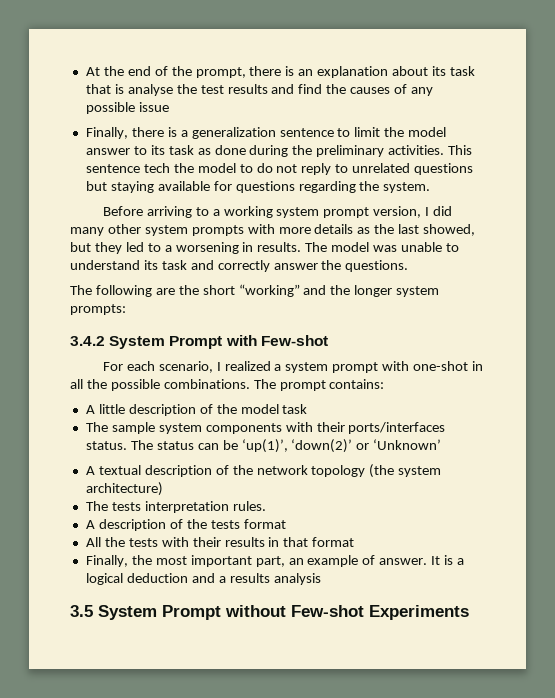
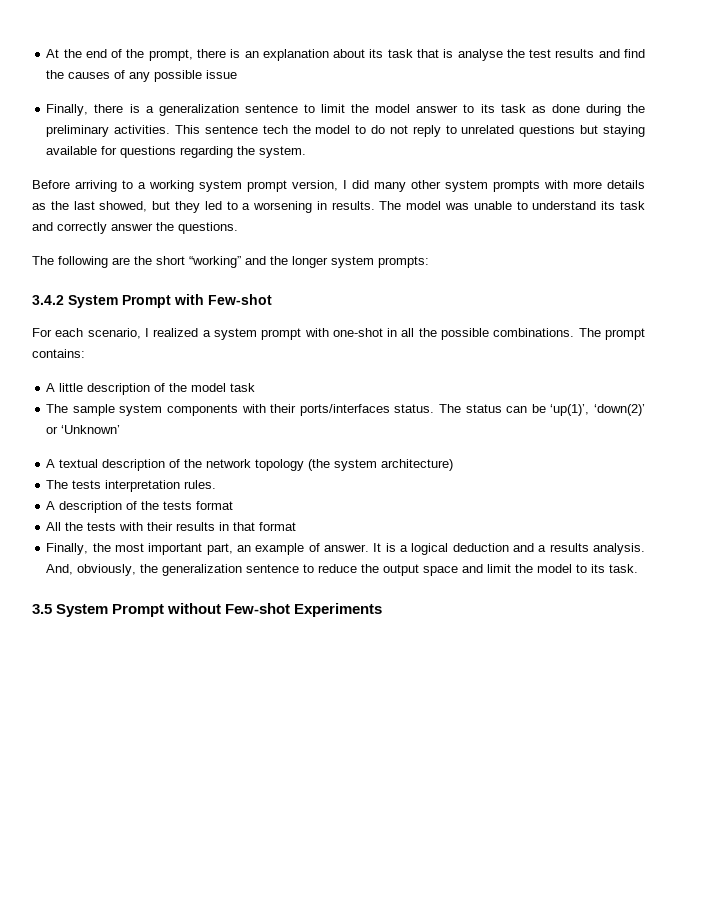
[273,573,321,585] analysis -> [593,543,645,555] [46,564,639,576] analysis. And, obviously, the generalization sentence to reduce the output space and limit the model to its task.

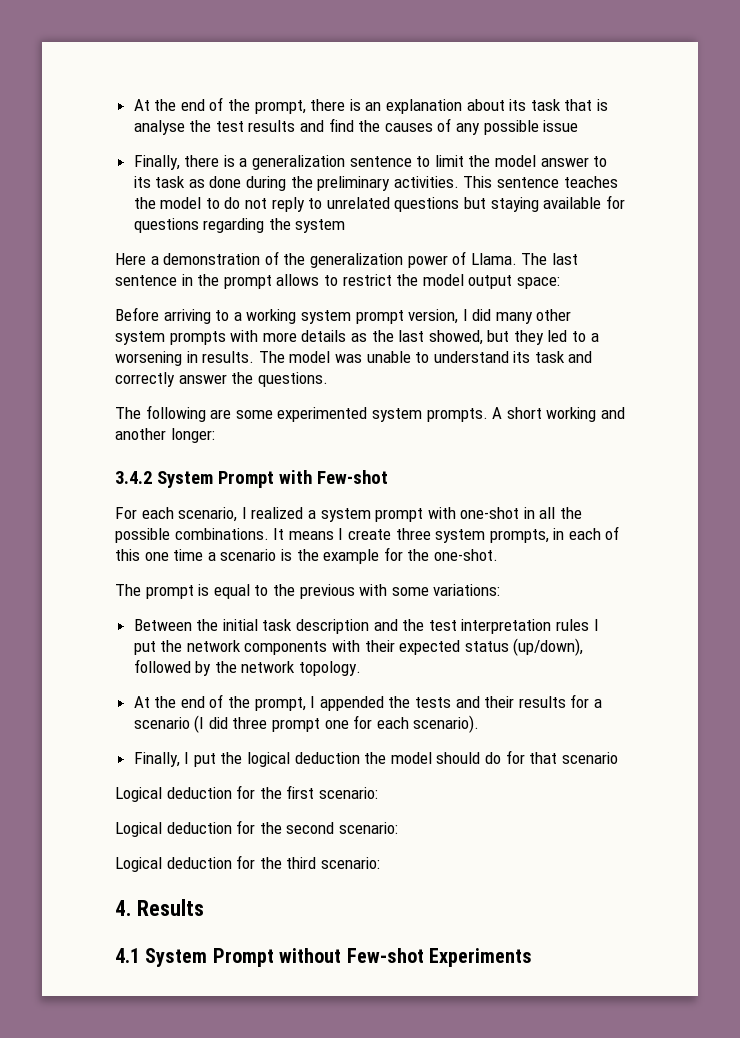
[262,125,288,134] tech -> [563,176,618,188] teaches
[259,146,307,158] system. -> [295,219,346,233] [115,251,578,268] [115,274,560,289] system // Here a demonstration of the generalization power of Llama. The last sentence in the prompt allows to restrict the model output space:
[134,256,429,268] the short “working” and the longer system prompts: -> [235,407,625,422] [115,428,215,443] some experimented system prompts. A short working and another longer:
[578,328,645,340] [32,349,85,358] [46,383,256,395] [46,404,646,416] [46,425,121,434] [46,459,454,471] [46,480,217,492] [46,501,234,513] [46,522,297,531] [46,543,645,555] [46,564,639,576] [32,604,52,614] The prompt contains: // A little description of the model task // The sample system components with their ports/interfaces status. The status can be ‘up(1)’, ‘down(2)’ or ‘Unknown’ // A textual description of the network topology (the system architecture) // The tests interpretation rules. // A description of the tests format // All the tests with their results in that format // Finally, the most important part, an example of answer. It is a logical deduction and a results analysis. And, obviously, the generalization sentence to reduce the output space and limit the model to its task. // 3.5 -> [273,526,620,543] [115,547,498,564] [115,584,501,599] [133,619,599,634] [133,638,584,656] [133,659,362,676] [133,694,602,711] [133,715,480,733] [133,750,618,767] [115,785,378,802] [115,820,398,837] [115,855,380,872] [115,899,204,916] [115,948,140,963] It means I create three system prompts, in each of this one time a scenario is the example for the one-shot. // The prompt is equal to the previous with some variations: // Between the initial task description and the test interpretation rules I put the network components with their expected status (up/down), followed by the network topology. // At the end of the prompt, I appended the tests and their results for a scenario (I did three prompt one for each scenario). // Finally, I put the logical deduction the model should do for that scenario // Logical deduction for the first scenario: // Logical deduction for the second scenario: // Logical deduction for the third scenario: // 4. Results // 4.1

